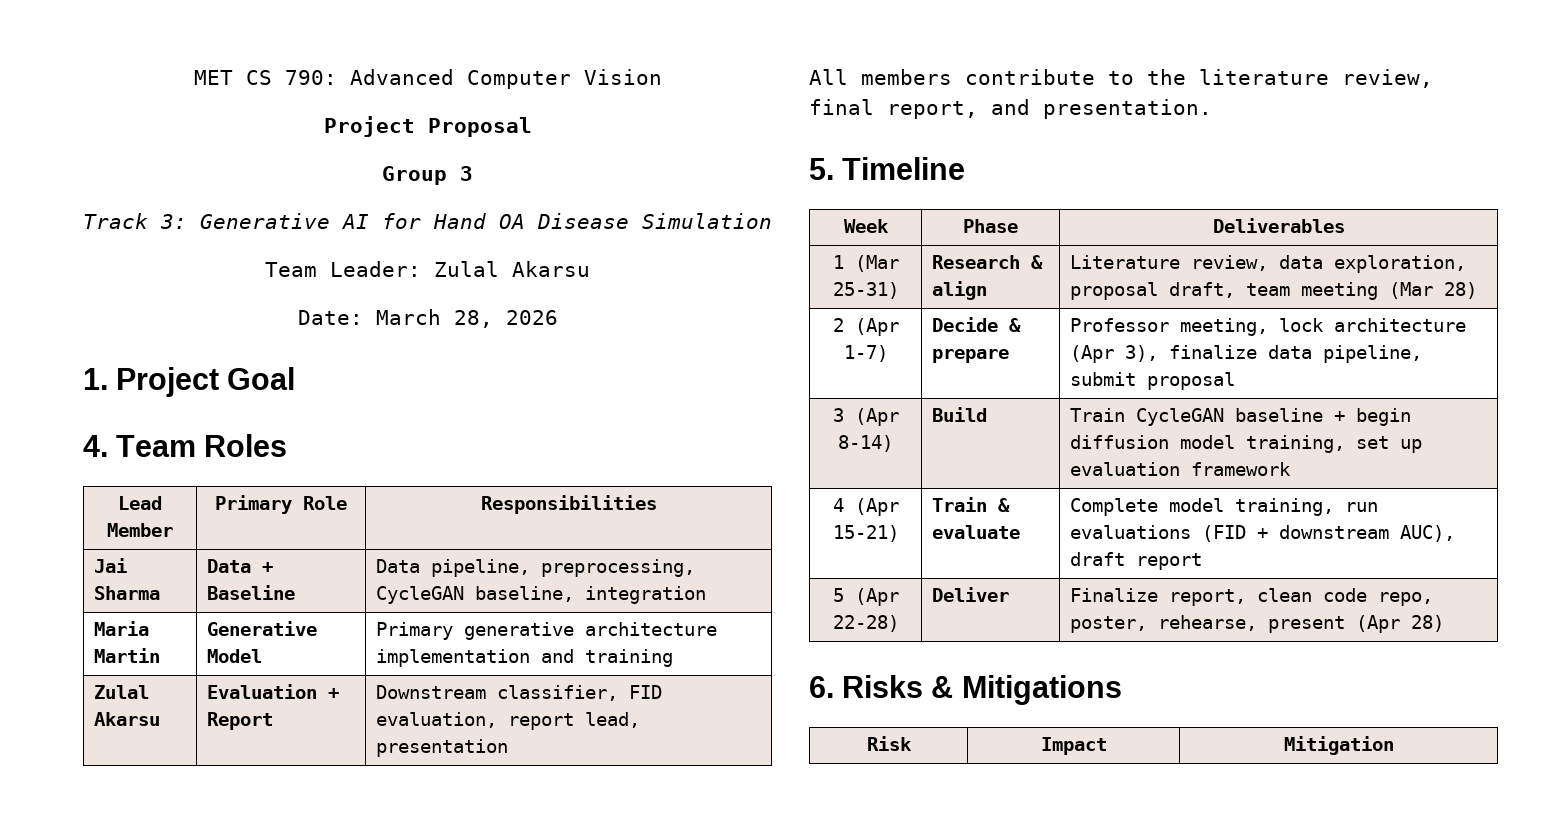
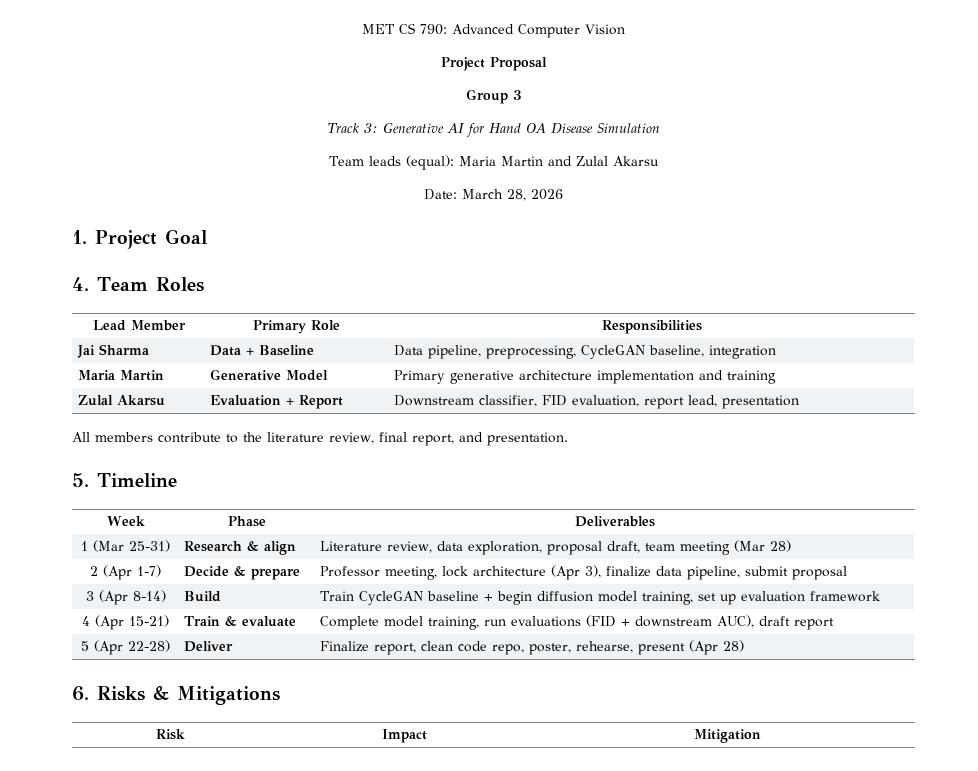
[330,261,421,277] Leader: -> [368,155,572,170] leads (equal): Maria Martin and

